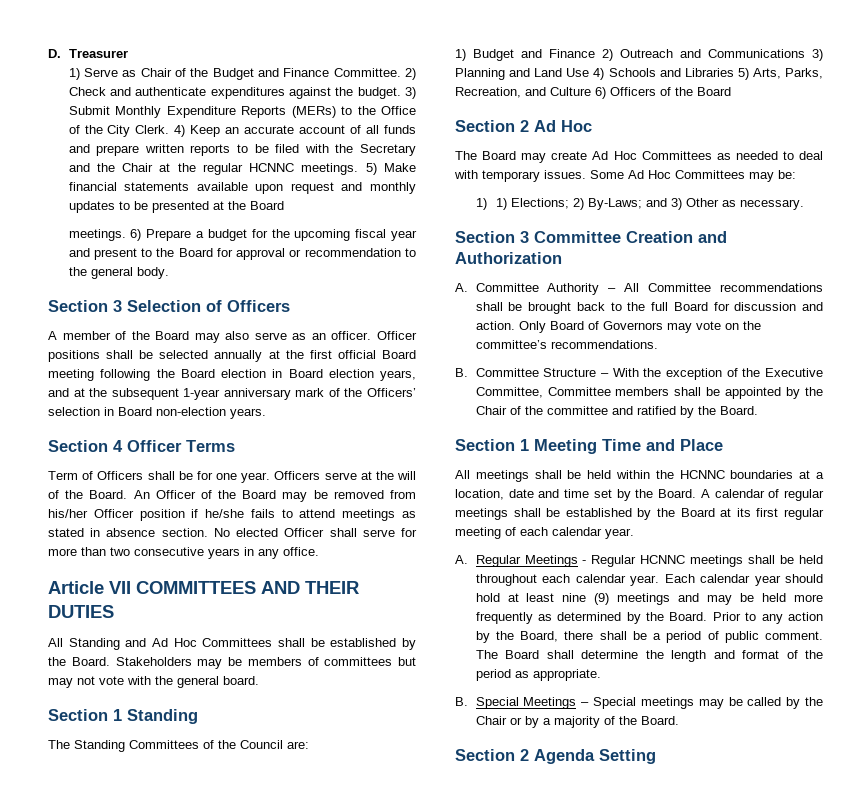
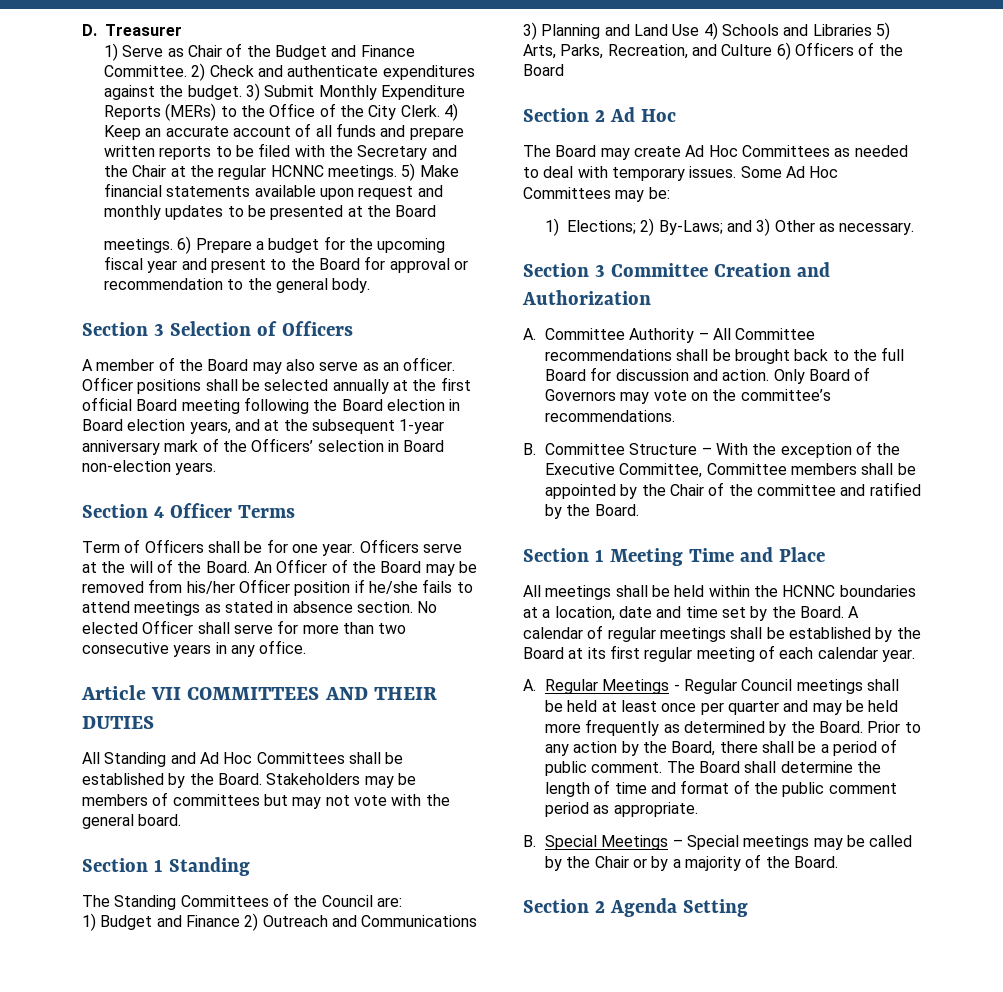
[496,198,508,210] 1) -> (559, 227) none
[640,555,823,567] [475,574,823,586] [475,593,671,605] HCNNC meetings shall be held throughout each calendar year. Each calendar year should hold at least nine (9) meetings -> [741,679,899,694] [544,700,779,715] Council meetings shall be held at least once per quarter
(707, 656) none -> [594,780,647,794] of time
(823, 654) none -> [782,782,897,797] public comment

